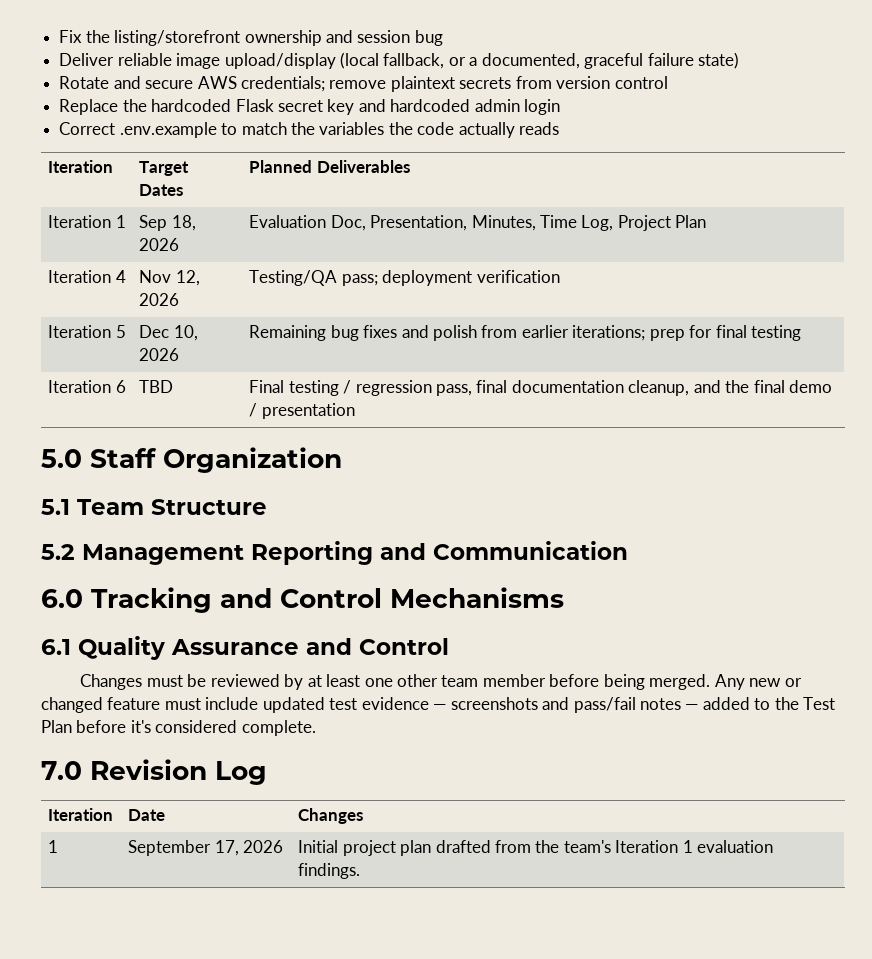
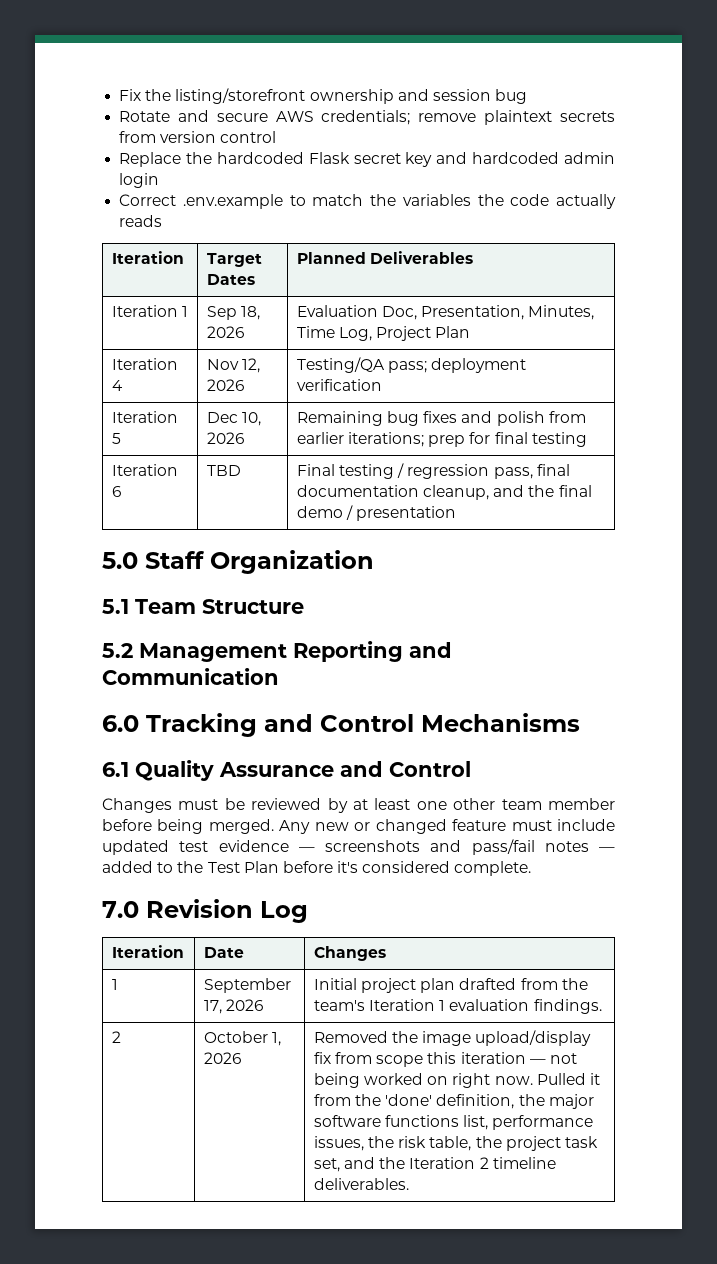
[59,52,740,69] // Deliver reliable image upload/display (local fallback, or a documented, graceful failure state) -> (528, 96) none
(361, 871) none -> [111,1031,121,1043] [203,1031,282,1046] [203,1052,241,1064] [313,1030,592,1046] [313,1052,577,1067] [313,1073,600,1088] [313,1094,594,1109] [313,1115,594,1130] [313,1136,598,1151] [313,1157,556,1172] [313,1178,409,1190] // 2 | October 1, 2026 | Removed the image upload/display fix from scope this iteration — not being worked on right now. Pulled it from the 'done' definition, the major software functions list, performance issues, the risk table, the project task set, and the Iteration 2 timeline deliverables.

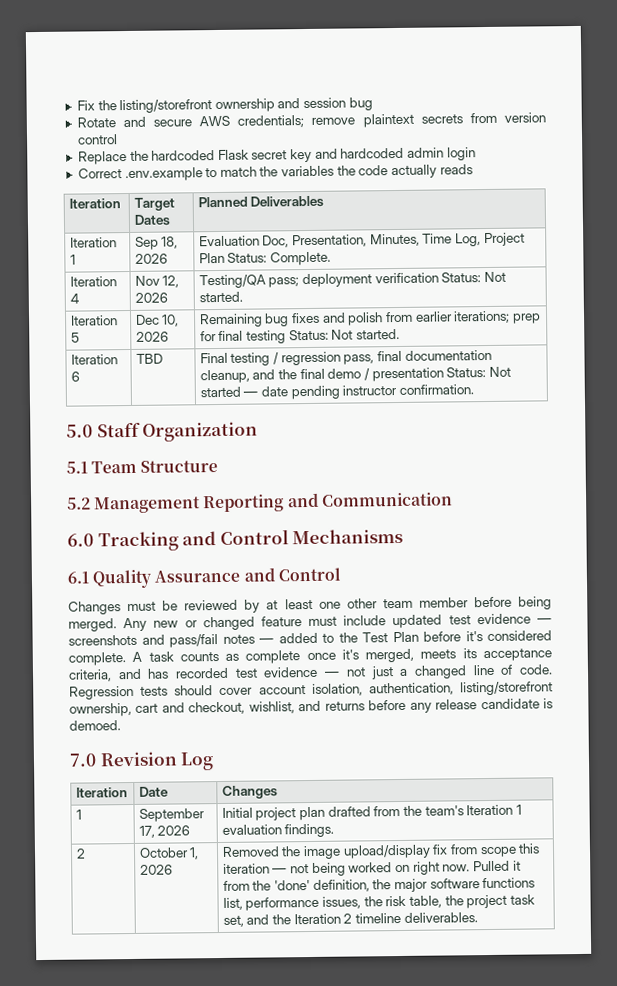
(471, 332) none -> [227,251,332,266] Status: Complete.
(382, 385) none -> [441,271,507,283] [198,291,243,303] Status: Not started.
(587, 439) none -> [288,328,401,341] Status: Not started.
(457, 513) none -> [446,366,511,378] [199,384,475,400] Status: Not started — date pending instructor confirmation.
(532, 868) none -> [132,648,552,664] [68,664,553,682] [69,681,553,700] [69,698,553,717] [69,720,121,731] A task counts as complete once it's merged, meets its acceptance criteria, and has recorded test evidence — not just a changed line of code. Regression tests should cover account isolation, authentication, listing/storefront ownership, cart and checkout, wishlist, and returns before any release candidate is demoed.

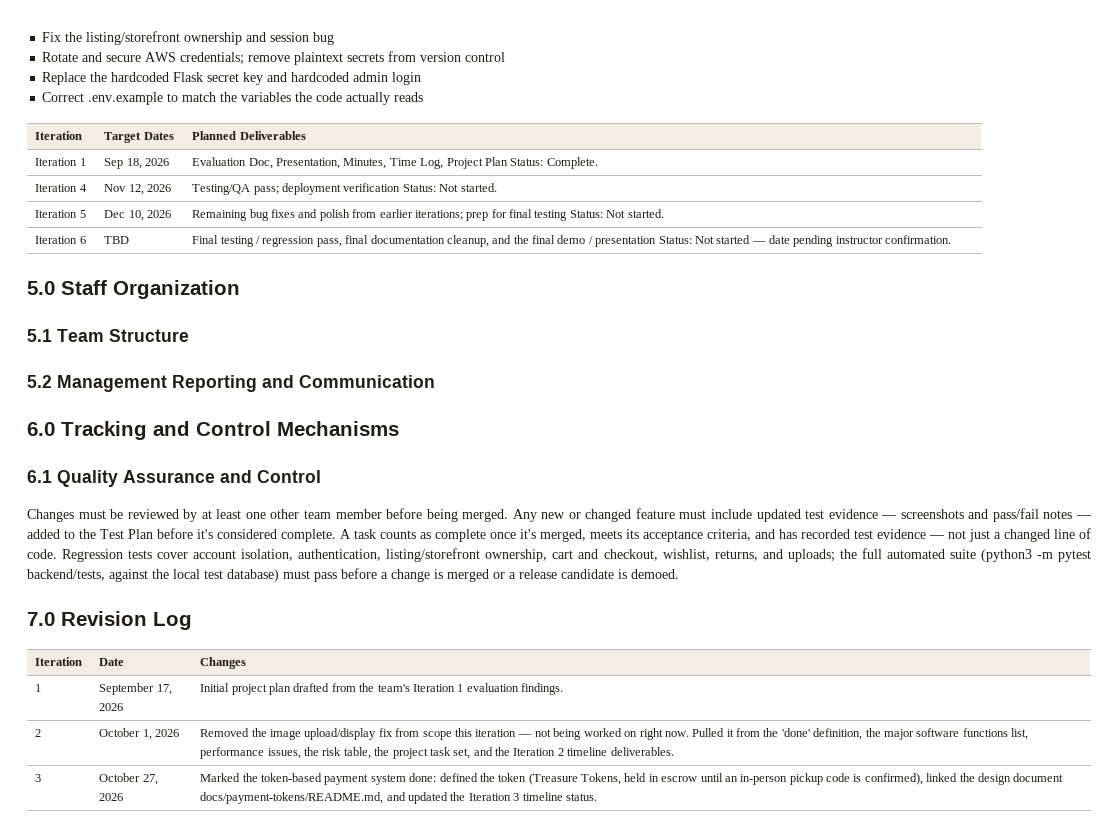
[174,685,214,696] should -> (153, 554) none
[298,699,432,713] and returns before any -> [714,548,1091,562] [27,568,516,582] returns, and uploads; the full automated suite (python3 -m pytest backend/tests, against the local test database) must pass before a change is merged or a
(478, 917) none -> [35,774,42,782] [99,773,158,785] [99,793,124,801] [200,773,1064,785] [200,792,597,804] // 3 | October 27, 2026 | Marked the token-based payment system done: defined the token (Treasure Tokens, held in escrow until an in-person pickup code is confirmed), linked the design document docs/payment-tokens/README.md, and updated the Iteration 3 timeline status.

